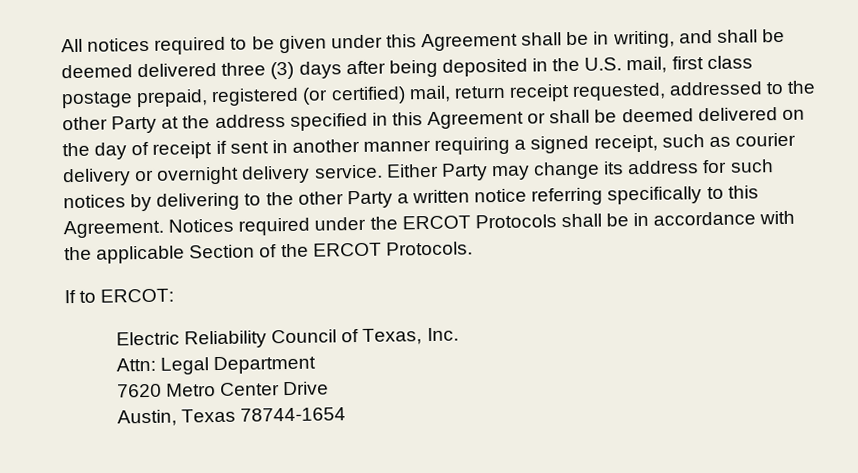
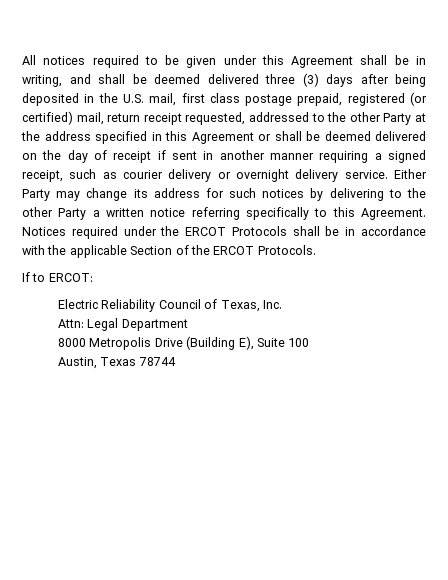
[116,381,330,398] 7620 Metro Center Drive -> [58,336,310,350] 8000 Metropolis Drive (Building E), Suite 100
[240,407,347,422] 78744-1654 -> [138,357,176,366] 78744

